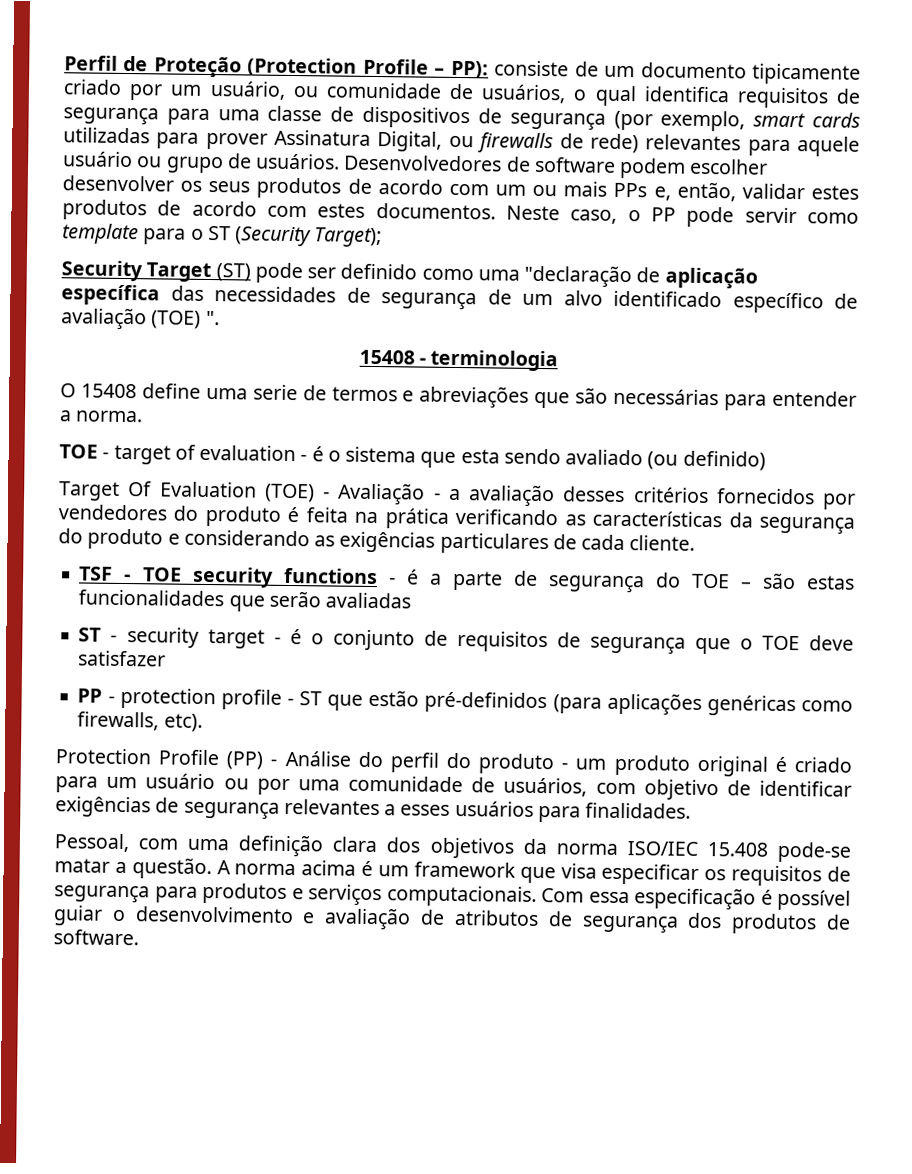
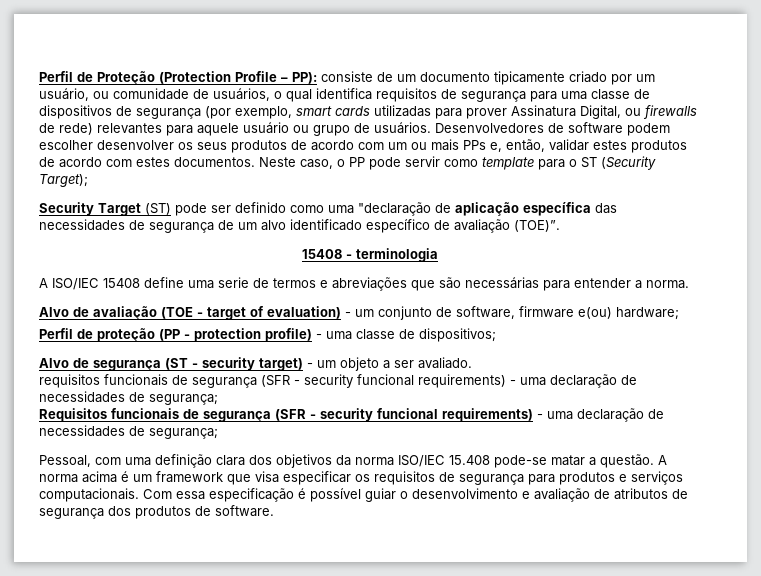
[151,310,220,329] (TOE) ". -> [514,220,560,232] (TOE)”.
[60,383,76,398] O -> [39,278,99,290] A ISO/IEC
[59,444,766,471] [59,481,856,510] [58,504,856,535] [58,528,696,555] [79,566,855,594] [78,589,412,612] [78,627,854,655] [78,650,167,667] [77,687,853,717] [77,711,203,732] [55,748,852,777] [55,773,852,801] [55,796,692,823] TOE - target of evaluation - é o sistema que esta sendo avaliado (ou definido) // Target Of Evaluation (TOE) - Avaliação - a avaliação desses critérios fornecidos por vendedores do produto é feita na prática verificando as características da segurança do produto e considerando as exigências particulares de cada cliente. // TSF - TOE security functions - é a parte de segurança do TOE – são estas funcionalidades que serão avaliadas // ST - security target - é o conjunto de requisitos de segurança que o TOE deve satisfazer // PP - protection profile - ST que estão pré-definidos (para aplicações genéricas como firewalls, etc). // Protection Profile (PP) - Análise do perfil do produto - um produto original é criado para um usuário ou por uma comunidade de usuários, com objetivo de identificar exigências de segurança relevantes a esses usuários para finalidades. -> [39,306,679,320] [39,328,496,342] [39,357,472,371] [39,374,637,388] [39,391,218,405] [39,408,664,422] [39,425,218,439] Alvo de avaliação (TOE - target of evaluation) - um conjunto de software, firmware e(ou) hardware; // Perfil de proteção (PP - protection profile) - uma classe de dispositivos; // Alvo de segurança (ST - security target) - um objeto a ser avaliado. // requisitos funcionais de segurança (SFR - security funcional requirements) - uma declaração de necessidades de segurança; // Requisitos funcionais de segurança (SFR - security funcional requirements) - uma declaração de necessidades de segurança;

